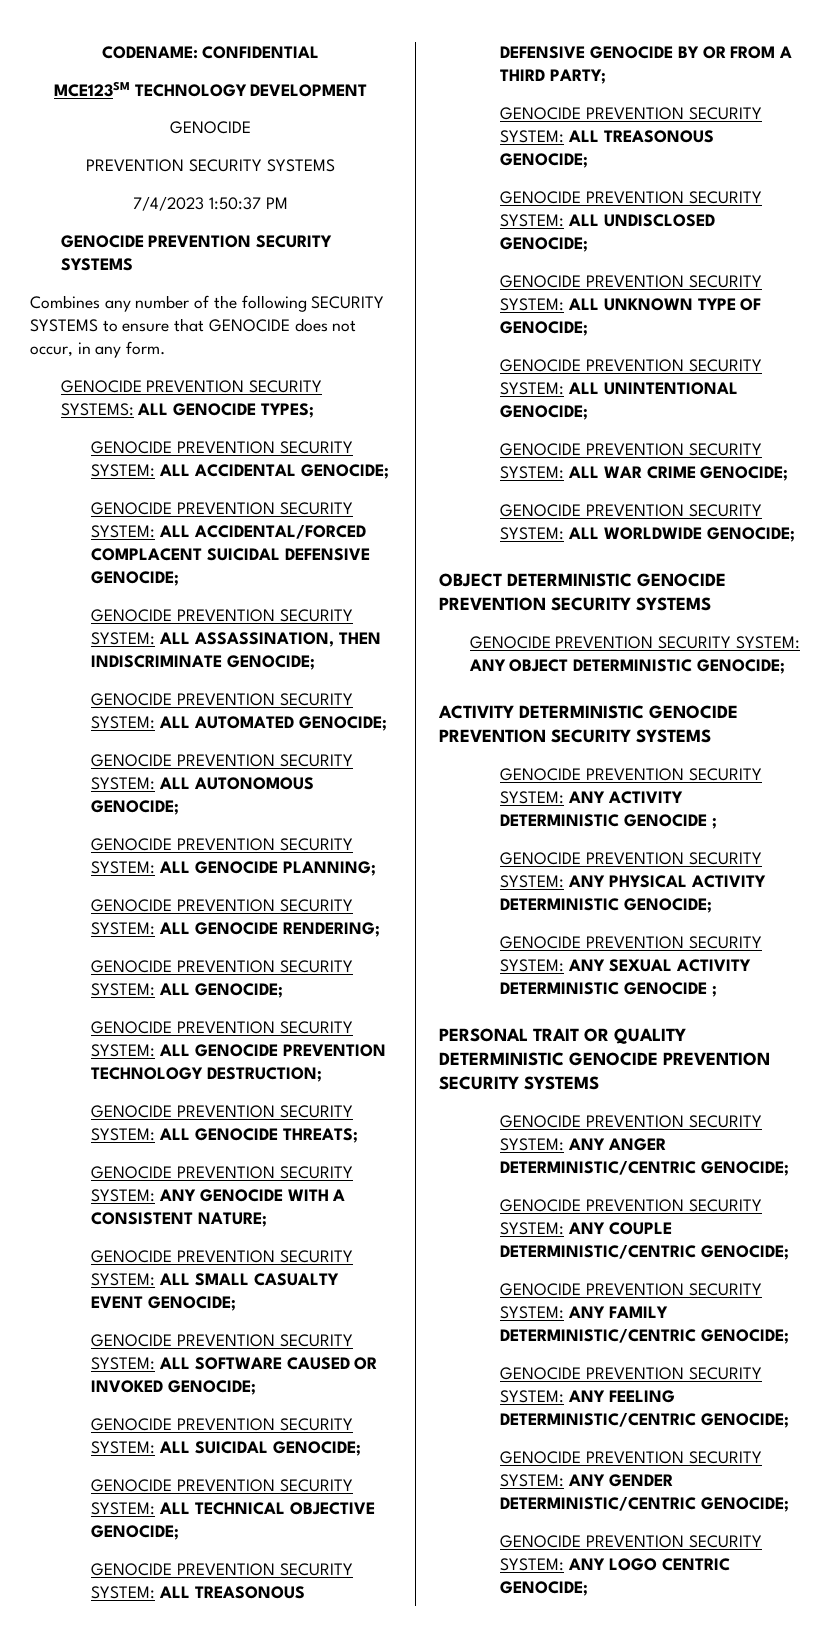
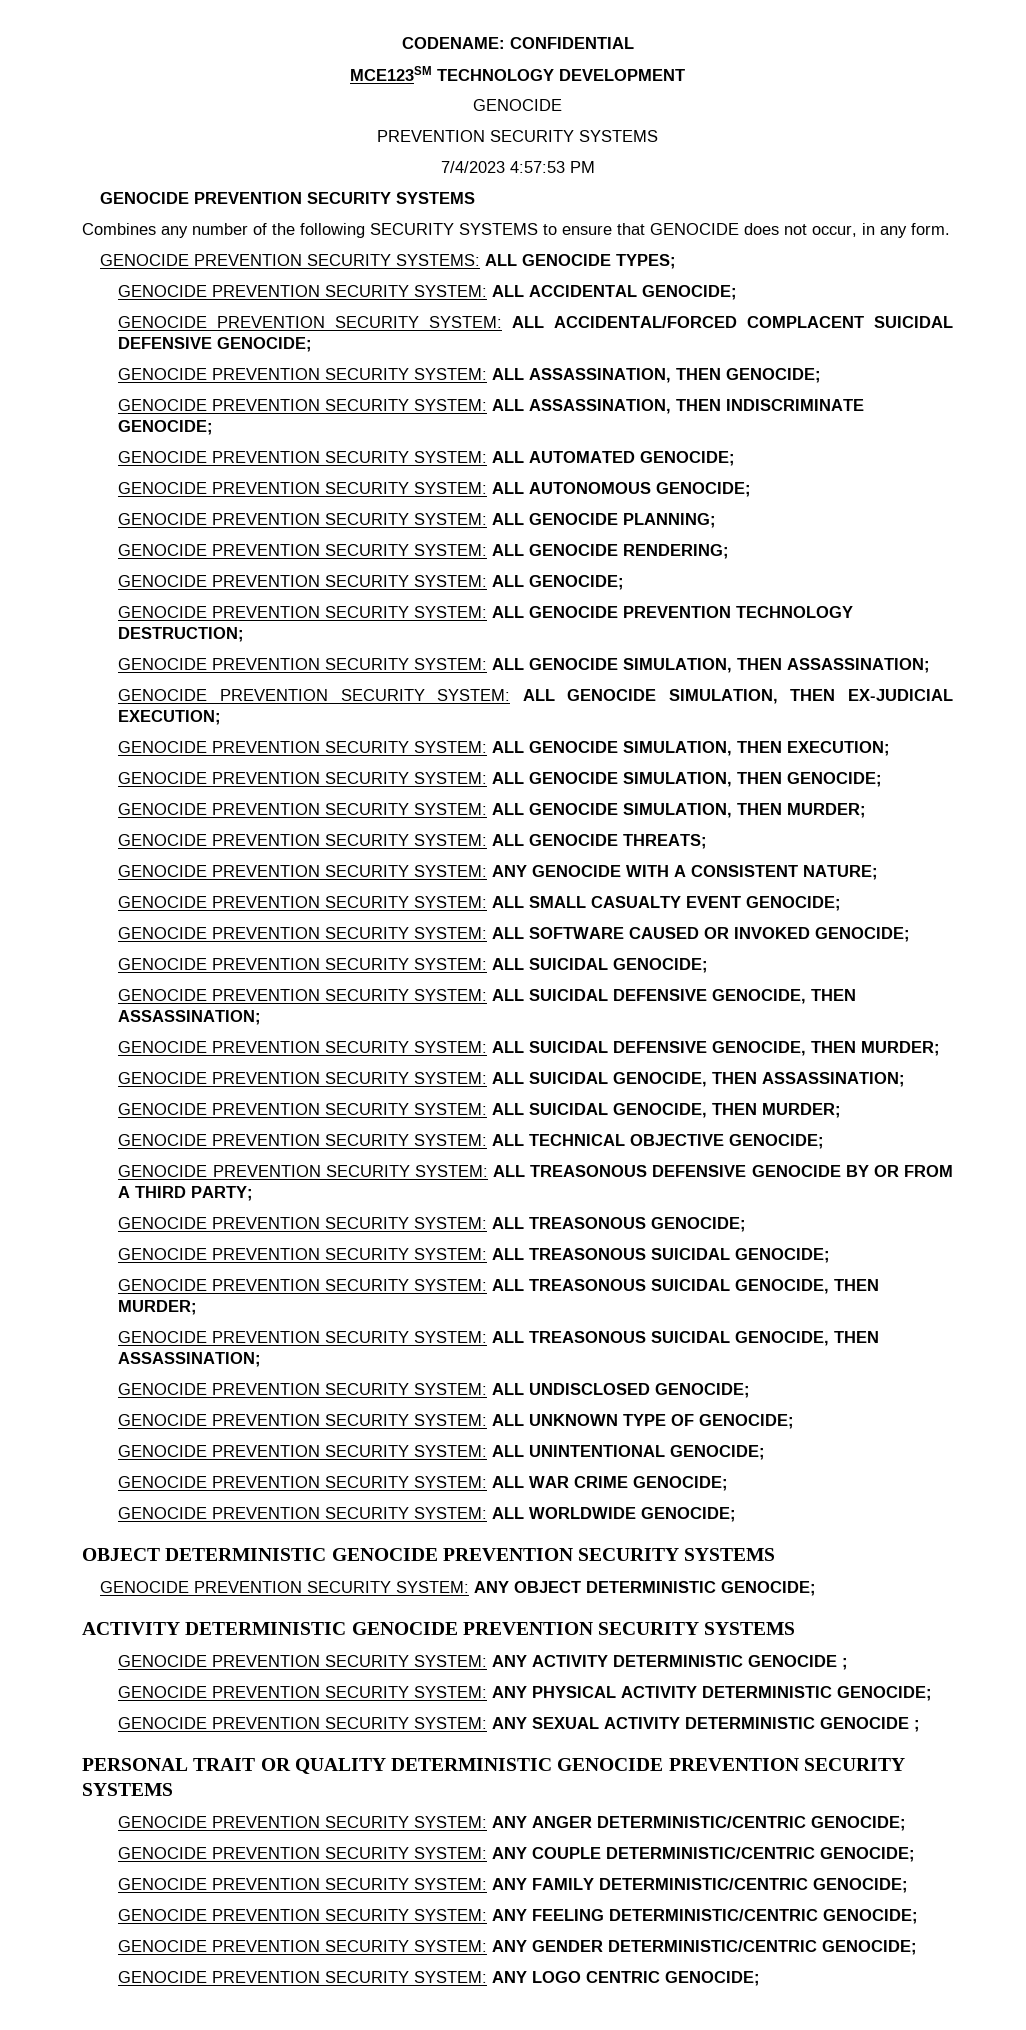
[209,197,261,210] 1:50:37 -> [509,161,565,173] 4:57:53
(180, 578) none -> [118,368,822,383] // GENOCIDE PREVENTION SECURITY SYSTEM: ALL ASSASSINATION, THEN GENOCIDE;
(323, 1074) none -> [118,658,931,673] [118,689,953,704] [118,710,222,725] [118,741,891,756] [118,772,883,787] [118,803,867,818] // GENOCIDE PREVENTION SECURITY SYSTEM: ALL GENOCIDE SIMULATION, THEN ASSASSINATION; // GENOCIDE PREVENTION SECURITY SYSTEM: ALL GENOCIDE SIMULATION, THEN EX-JUDICIAL EXECUTION; // GENOCIDE PREVENTION SECURITY SYSTEM: ALL GENOCIDE SIMULATION, THEN EXECUTION; // GENOCIDE PREVENTION SECURITY SYSTEM: ALL GENOCIDE SIMULATION, THEN GENOCIDE; // GENOCIDE PREVENTION SECURITY SYSTEM: ALL GENOCIDE SIMULATION, THEN MURDER;
(361, 1448) none -> [118,989,857,1004] [118,1010,262,1025] [118,1041,941,1056] [118,1072,906,1087] [118,1103,842,1118] // GENOCIDE PREVENTION SECURITY SYSTEM: ALL SUICIDAL DEFENSIVE GENOCIDE, THEN ASSASSINATION; // GENOCIDE PREVENTION SECURITY SYSTEM: ALL SUICIDAL DEFENSIVE GENOCIDE, THEN MURDER; // GENOCIDE PREVENTION SECURITY SYSTEM: ALL SUICIDAL GENOCIDE, THEN ASSASSINATION; // GENOCIDE PREVENTION SECURITY SYSTEM: ALL SUICIDAL GENOCIDE, THEN MURDER;
(589, 160) none -> [118,1248,831,1263] [118,1279,880,1294] [118,1300,198,1315] [118,1331,880,1346] [118,1352,262,1367] // GENOCIDE PREVENTION SECURITY SYSTEM: ALL TREASONOUS SUICIDAL GENOCIDE; // GENOCIDE PREVENTION SECURITY SYSTEM: ALL TREASONOUS SUICIDAL GENOCIDE, THEN MURDER; // GENOCIDE PREVENTION SECURITY SYSTEM: ALL TREASONOUS SUICIDAL GENOCIDE, THEN ASSASSINATION;

